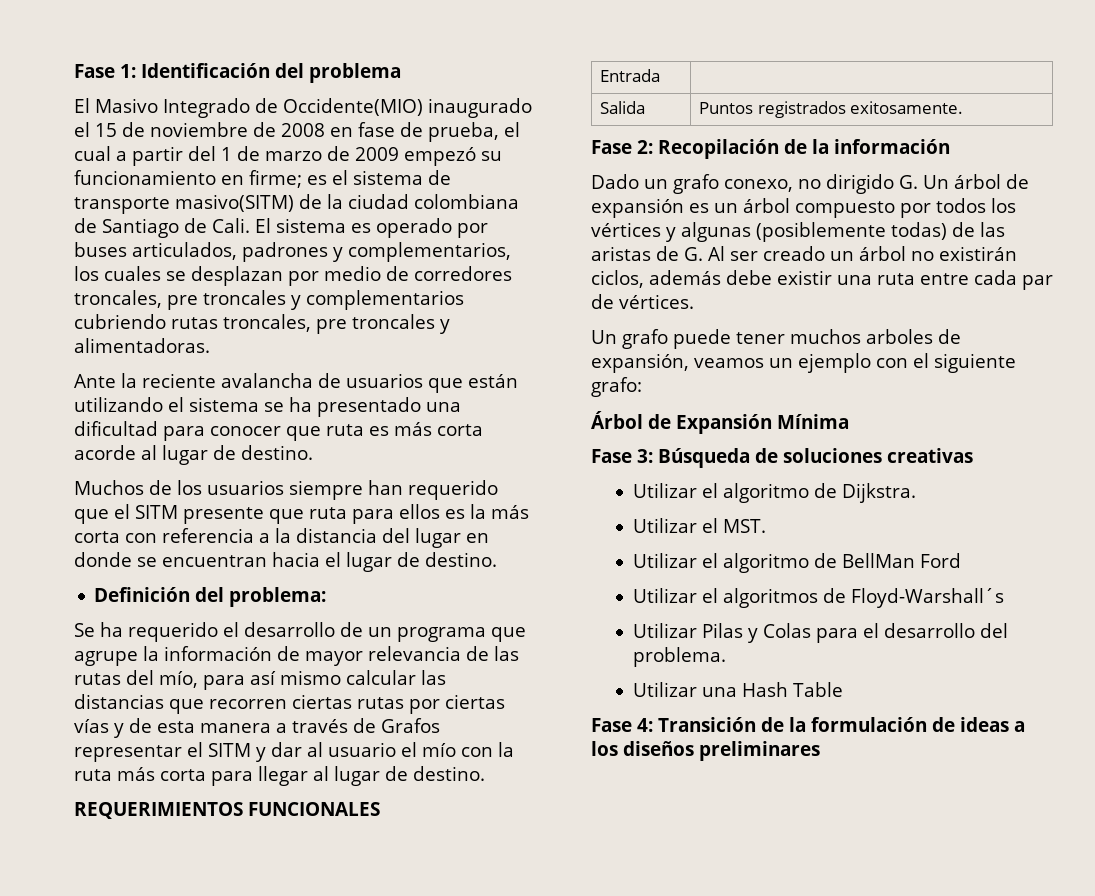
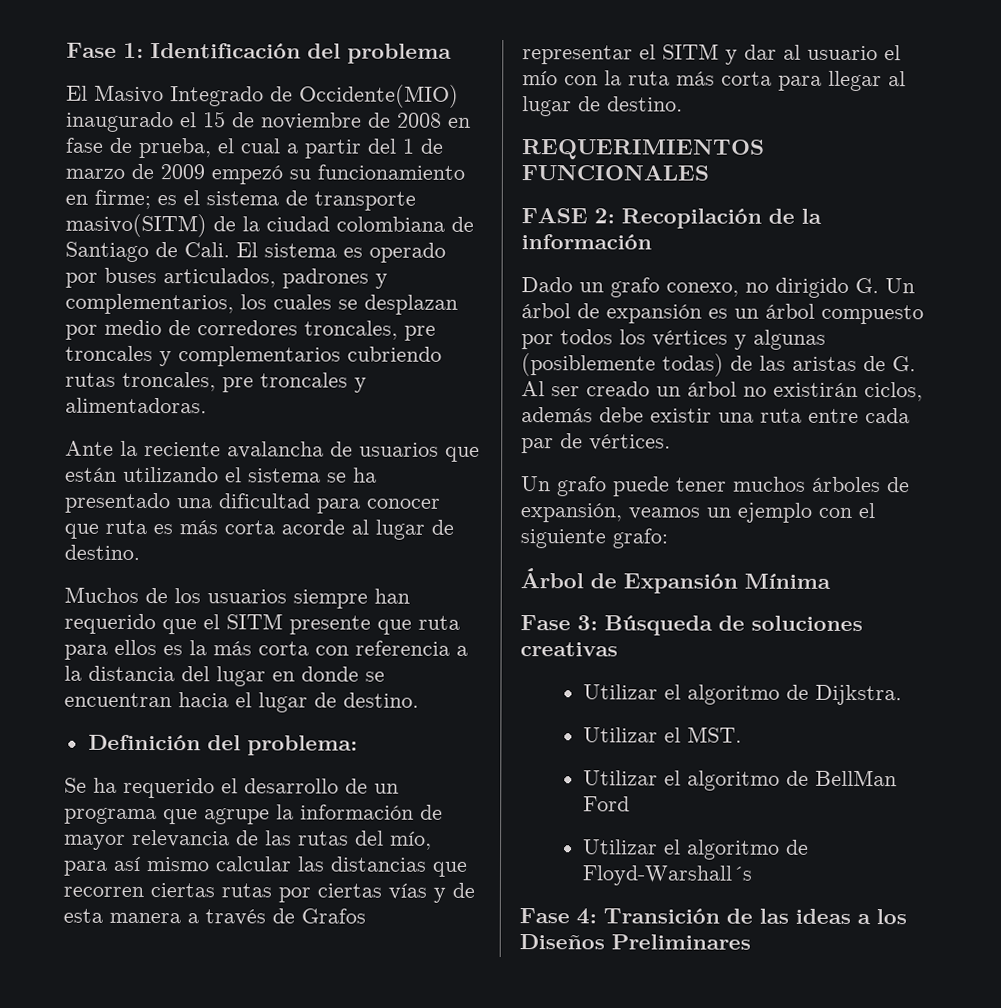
[600,69,661,82] [600,101,646,114] [699,101,963,118] [591,140,632,154] // Entrada | // Salida | Puntos registrados exitosamente. // Fase -> [521,208,588,224] // FASE
[866,329,933,344] arboles -> [812,476,881,493] árboles
[722,588,818,608] algoritmos -> [687,839,781,860] algoritmo
[632,623,1008,643] [632,647,726,667] [632,682,843,697] // Utilizar Pilas y Colas para el desarrollo del problema. // Utilizar una Hash Table -> (753, 875) none
[788,717,955,732] la formulación de -> [759,908,789,924] las
[623,741,820,761] diseños preliminares -> [519,934,751,950] Diseños Preliminares

